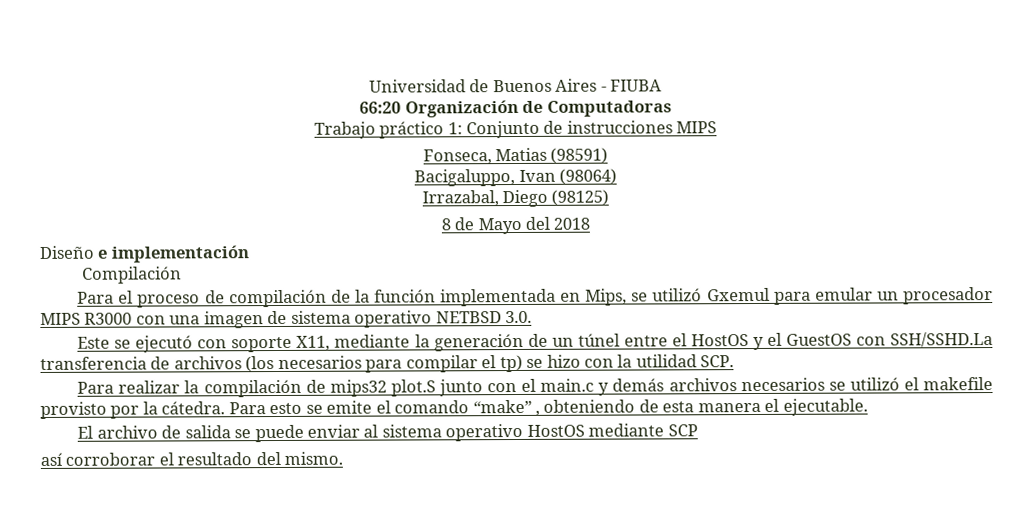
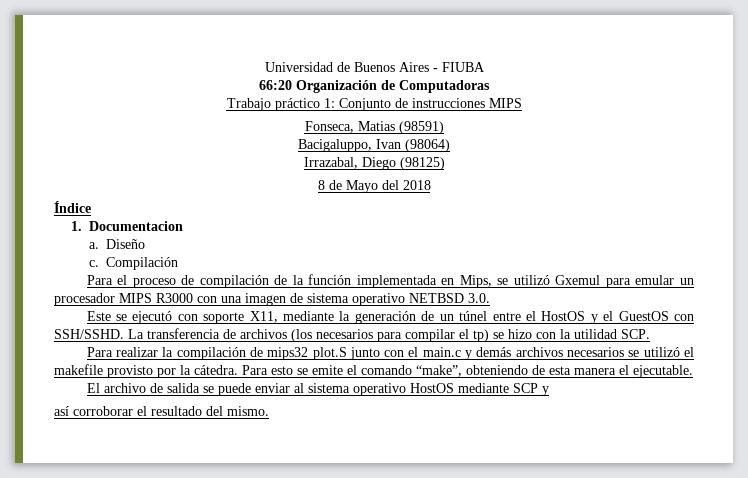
(591, 223) none -> [54,201,91,213] [71,221,184,231] [88,242,99,249] Índice // 1. Documentacion // a.
[97,245,250,263] e implementación // -> [88,260,99,267] // c.
[890,332,994,348] SSH/SSHD.La -> [54,329,144,339] SSH/SSHD. La
[472,399,541,416] “make” , -> [416,365,462,377] “make”,
(698, 430) none -> [541,386,549,396] y

